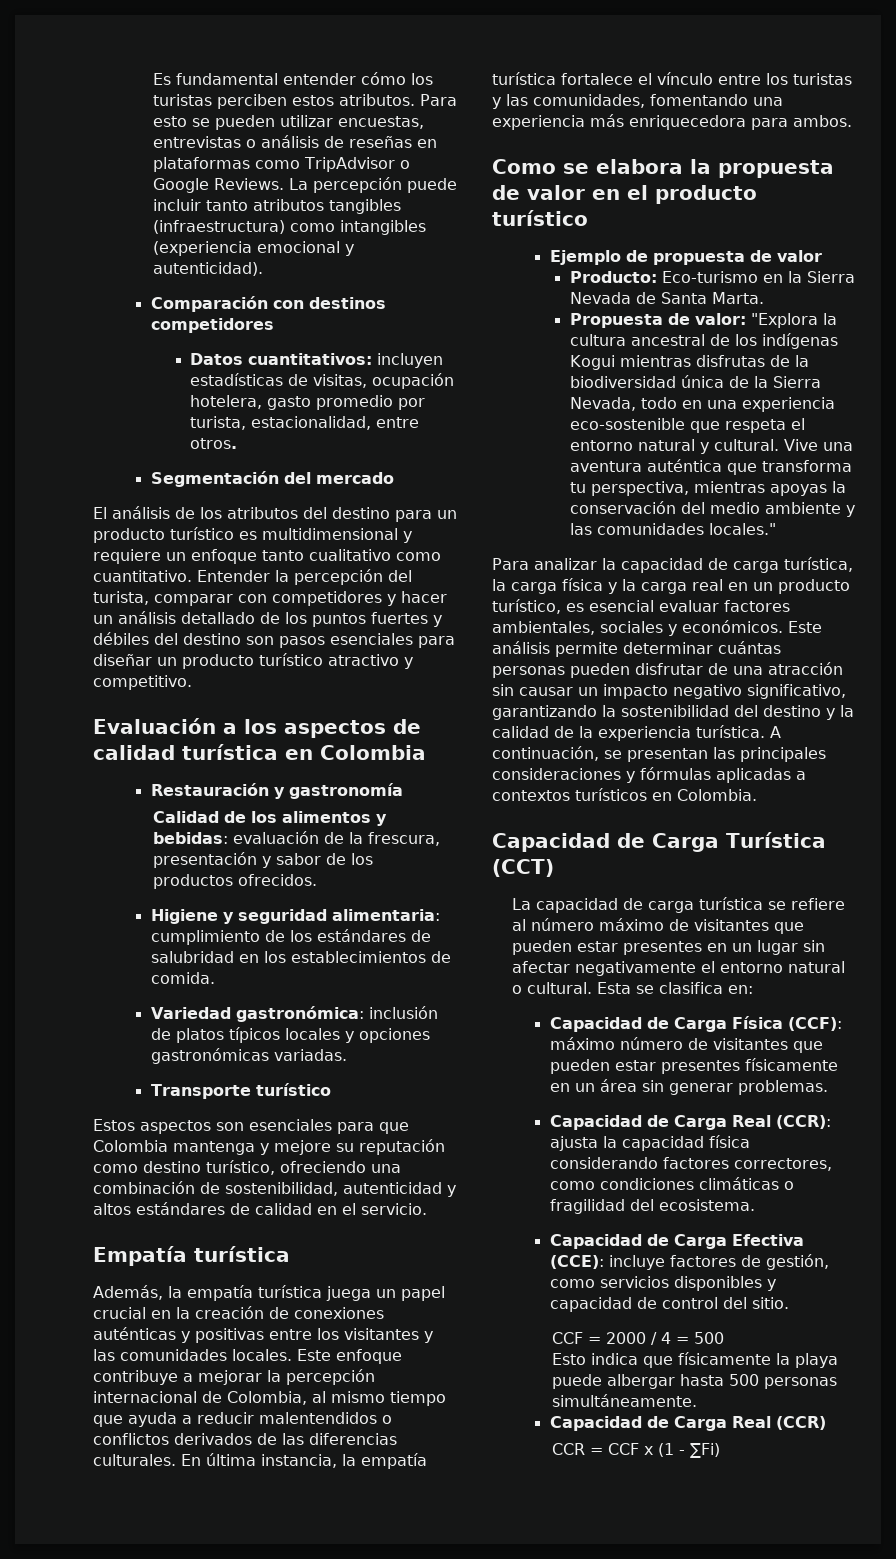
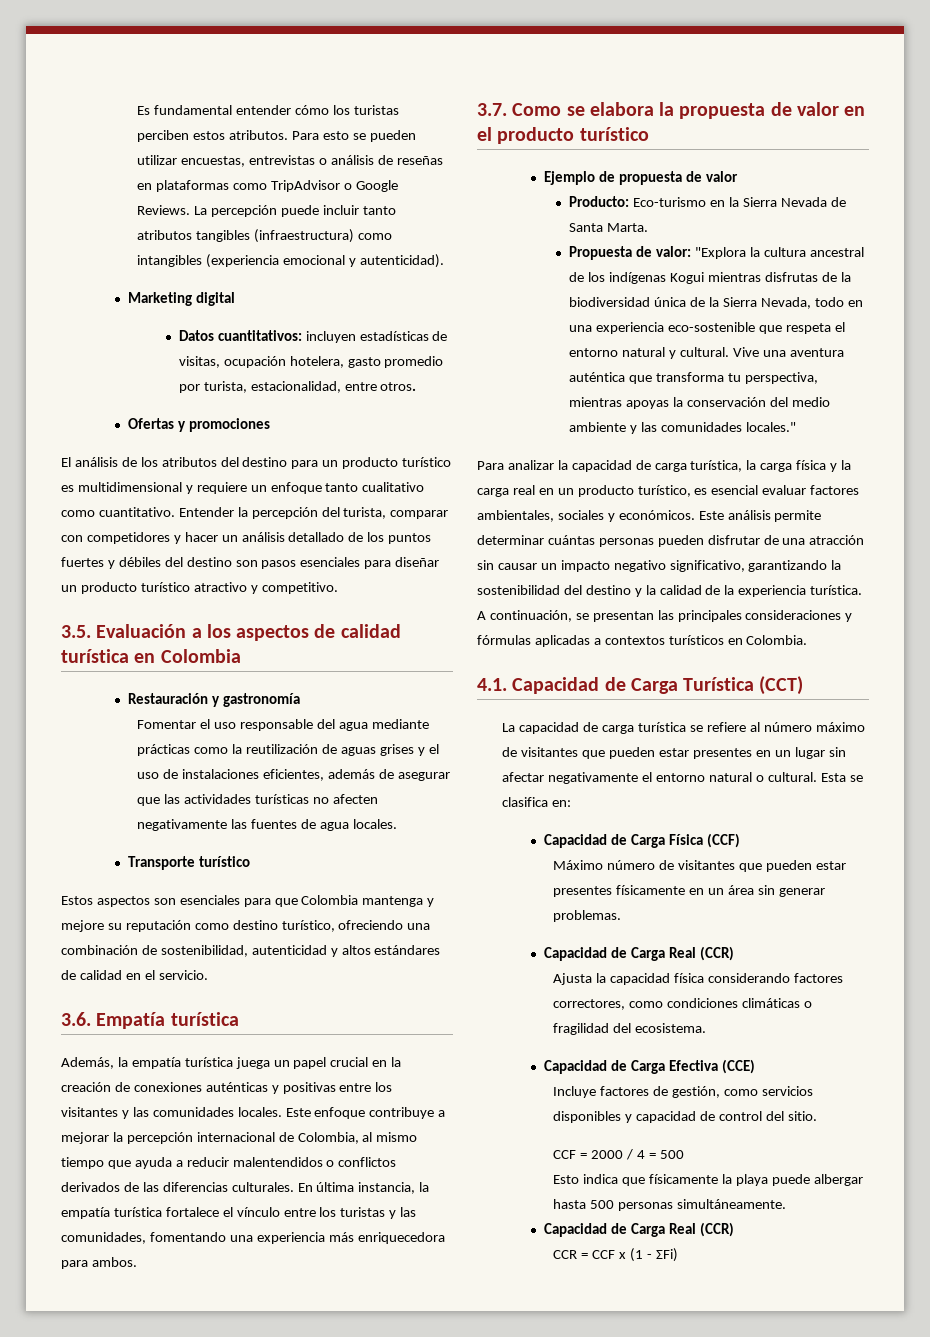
[150,296,386,312] [150,318,274,333] Comparación con destinos competidores -> [127,292,235,306] Marketing digital
[150,471,394,487] Segmentación del mercado -> [127,418,270,432] Ofertas y promociones
(192, 682) none -> [61,625,91,638] 3.5.
[152,811,387,826] [152,831,440,846] [152,852,373,868] [152,874,317,889] [150,909,440,924] [150,929,431,945] [150,951,451,963] [150,972,215,984] [150,1006,438,1022] [150,1027,430,1043] [150,1048,347,1064] Calidad de los alimentos y bebidas: evaluación de la frescura, presentación y sabor de los productos ofrecidos. // Higiene y seguridad alimentaria: cumplimiento de los estándares de salubridad en los establecimientos de comida. // Variedad gastronómica: inclusión de platos típicos locales y opciones gastronómicas variadas. -> [137,719,429,731] [137,744,439,756] [137,769,450,781] [137,794,378,806] [137,819,397,831] Fomentar el uso responsable del agua mediante prácticas como la reutilización de aguas grises y el uso de instalaciones eficientes, además de asegurar que las actividades turísticas no afecten negativamente las fuentes de agua locales.
(427, 1209) none -> [61,1012,91,1026] 3.6.
(852, 121) none -> [477,103,507,116] 3.7.
(757, 795) none -> [477,678,507,691] 4.1.
[787,1017,842,1031] [549,1037,615,1050] (CCF): máximo -> [706,833,740,848] [553,860,604,870] (CCF) // Máximo
[775,1115,831,1129] [549,1136,598,1151] (CCR): ajusta -> [699,946,734,961] [553,973,593,985] (CCR) // Ajusta
[549,1255,665,1270] (CCE): incluye -> [721,1059,755,1074] [553,1086,597,1098] (CCE) // Incluye
[689,1443,720,1458] ∑Fi) -> [655,1248,678,1262] ΣFi)

